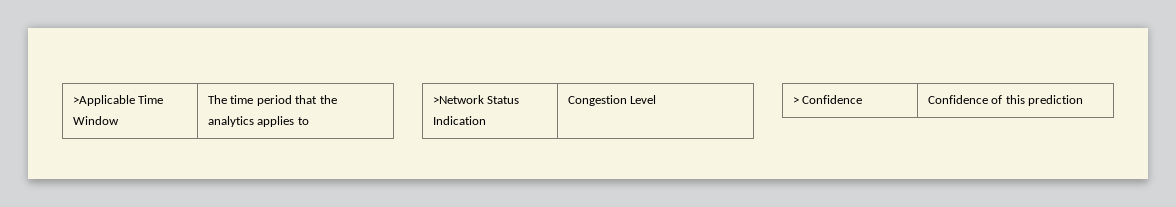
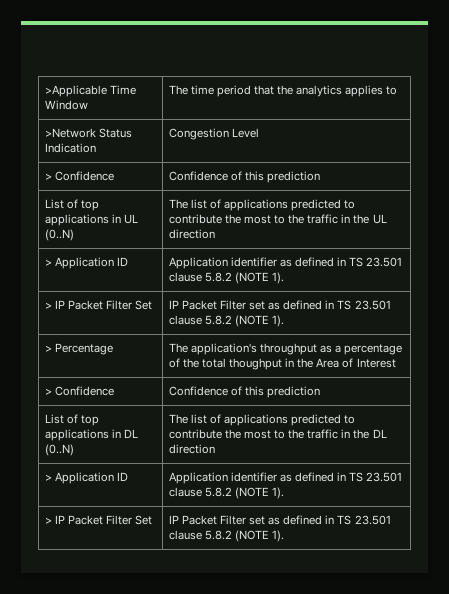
(1084, 100) none -> [44,199,99,211] [44,214,138,226] [44,229,74,241] [168,199,356,211] [168,214,387,224] [168,229,215,239] [44,257,128,269] [168,257,403,269] [168,272,284,284] [44,300,153,310] [168,300,391,310] [168,315,284,327] [44,343,113,355] [168,343,403,355] [168,358,396,370] [44,386,114,396] [168,386,320,398] [44,414,99,426] [44,429,138,441] [44,444,74,456] [168,414,356,426] [168,429,387,439] [168,444,215,454] [44,472,128,484] [168,472,403,484] [168,487,284,499] [44,515,153,525] [168,515,391,525] [168,530,284,542] // List of top applications in UL (0..N) | The list of applications predicted to contribute the most to the traffic in the UL direction // > Application ID | Application identifier as defined in TS 23.501 clause 5.8.2 (NOTE 1). // > IP Packet Filter Set | IP Packet Filter set as defined in TS 23.501 clause 5.8.2 (NOTE 1). // > Percentage | The application's throughput as a percentage of the total thoughput in the Area of Interest // > Confidence | Confidence of this prediction // List of top applications in DL (0..N) | The list of applications predicted to contribute the most to the traffic in the DL direction // > Application ID | Application identifier as defined in TS 23.501 clause 5.8.2 (NOTE 1). // > IP Packet Filter Set | IP Packet Filter set as defined in TS 23.501 clause 5.8.2 (NOTE 1).

